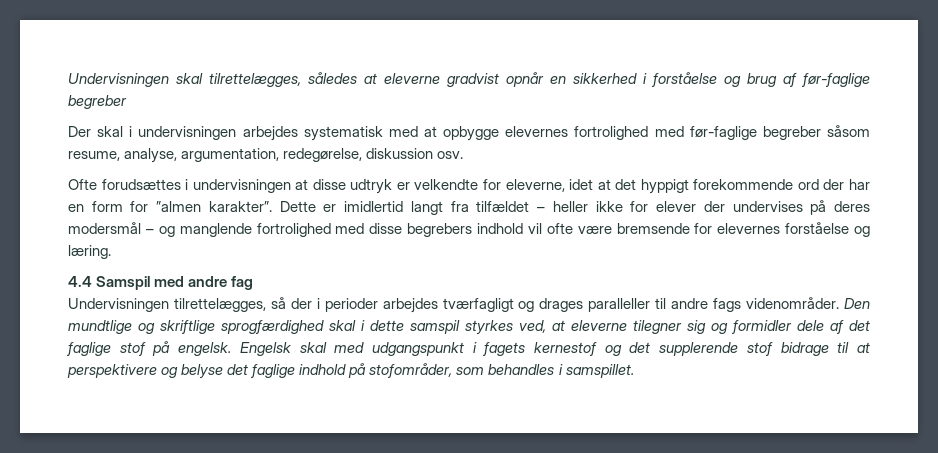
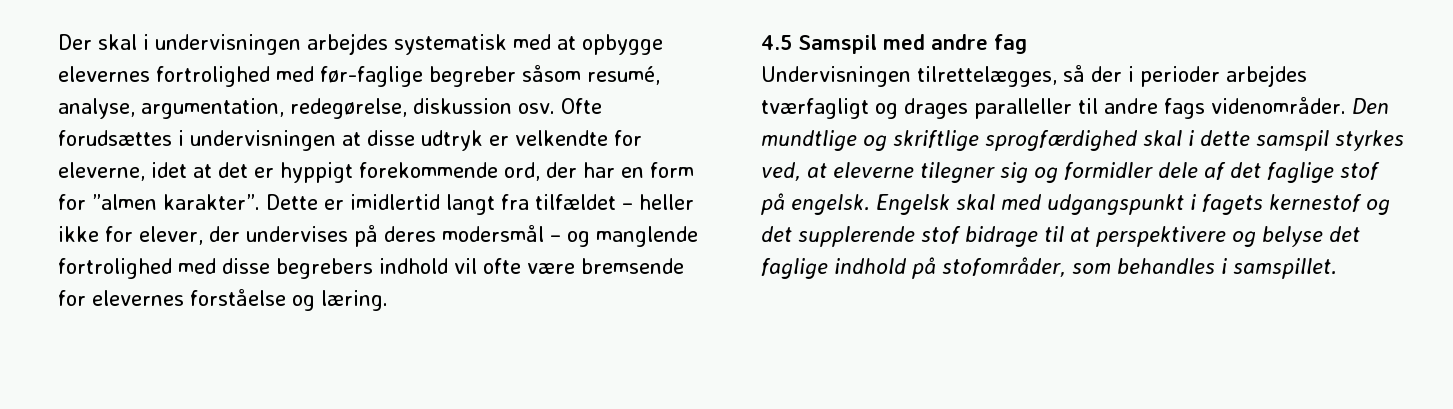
[68,72,870,87] [68,95,127,109] Undervisningen skal tilrettelægges, således at eleverne gradvist opnår en sikkerhed i forståelse og brug af før-faglige begreber // -> (58, 42) none
[68,151,120,161] resume, -> [587,66,660,85] resumé,
(464, 155) // -> (555, 108) none
(637, 184) none -> [254,167,274,178] er
[797,179,819,190] ord -> [504,162,540,181] ord,
[656,201,697,212] elever -> [139,226,203,245] elever,
[68,276,92,287] 4.4 -> [761,35,792,50] 4.5

